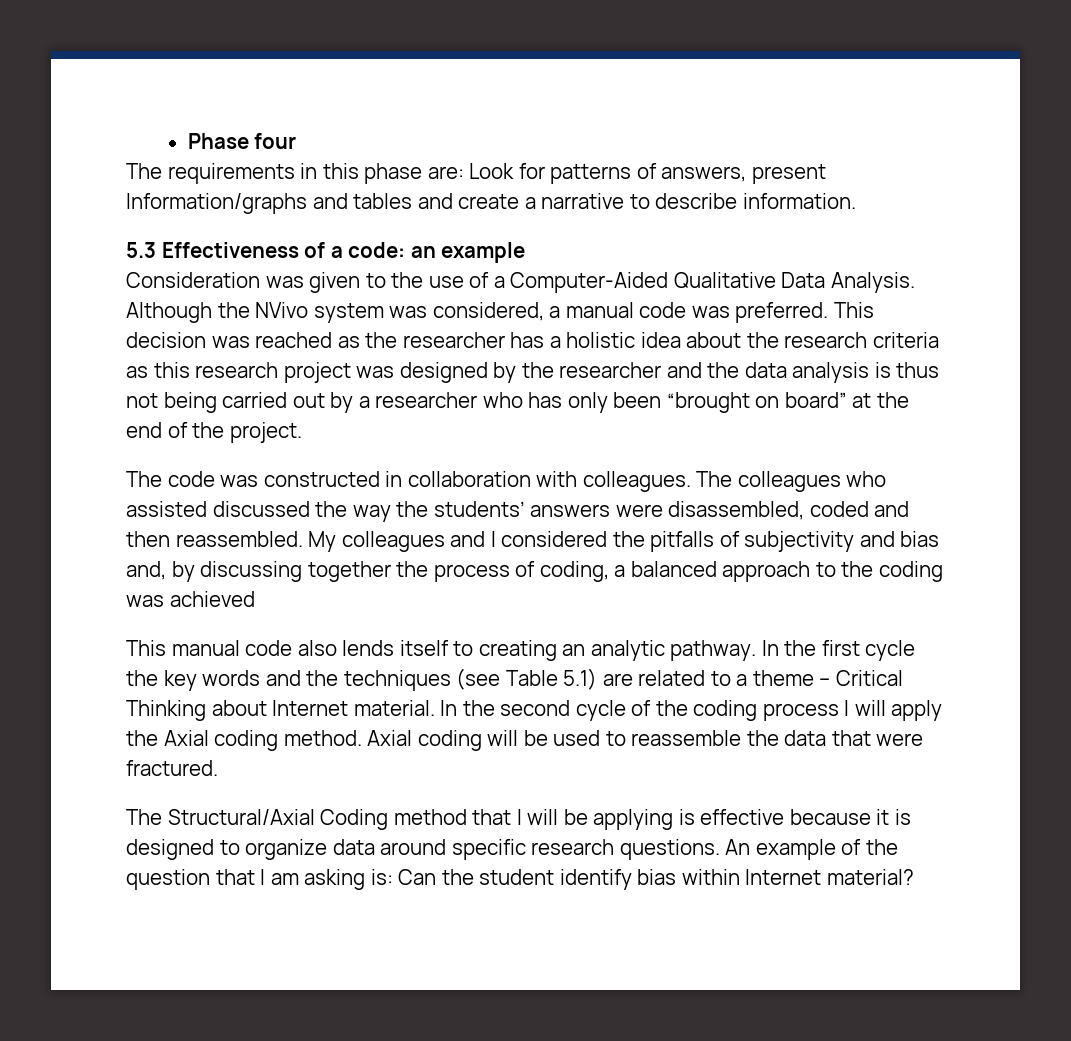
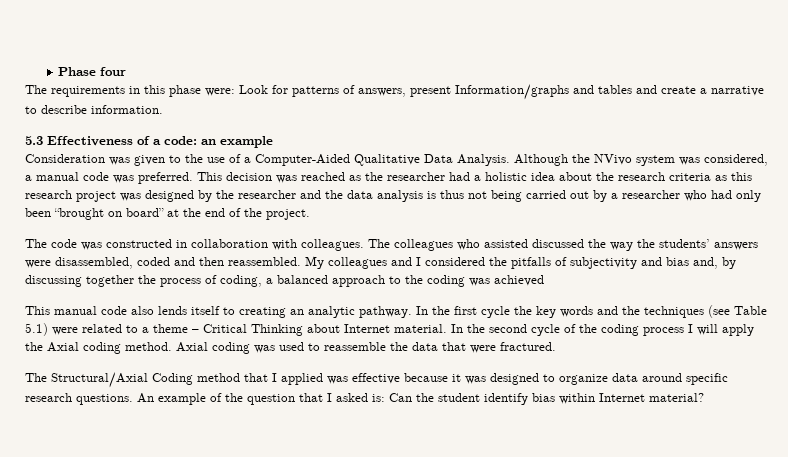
[427,166,464,179] are: -> [205,88,235,96] were:
[510,332,545,348] has -> [449,172,470,181] had
[528,392,563,408] has -> [711,190,732,199] had
[602,673,633,686] are -> [52,327,78,335] were
[487,730,548,746] will be -> [254,345,275,353] was
[527,809,695,830] will be applying is -> [281,373,348,385] applied was
[894,809,911,825] is -> [465,376,486,384] was
[270,869,366,890] am asking -> [336,393,368,402] asked

